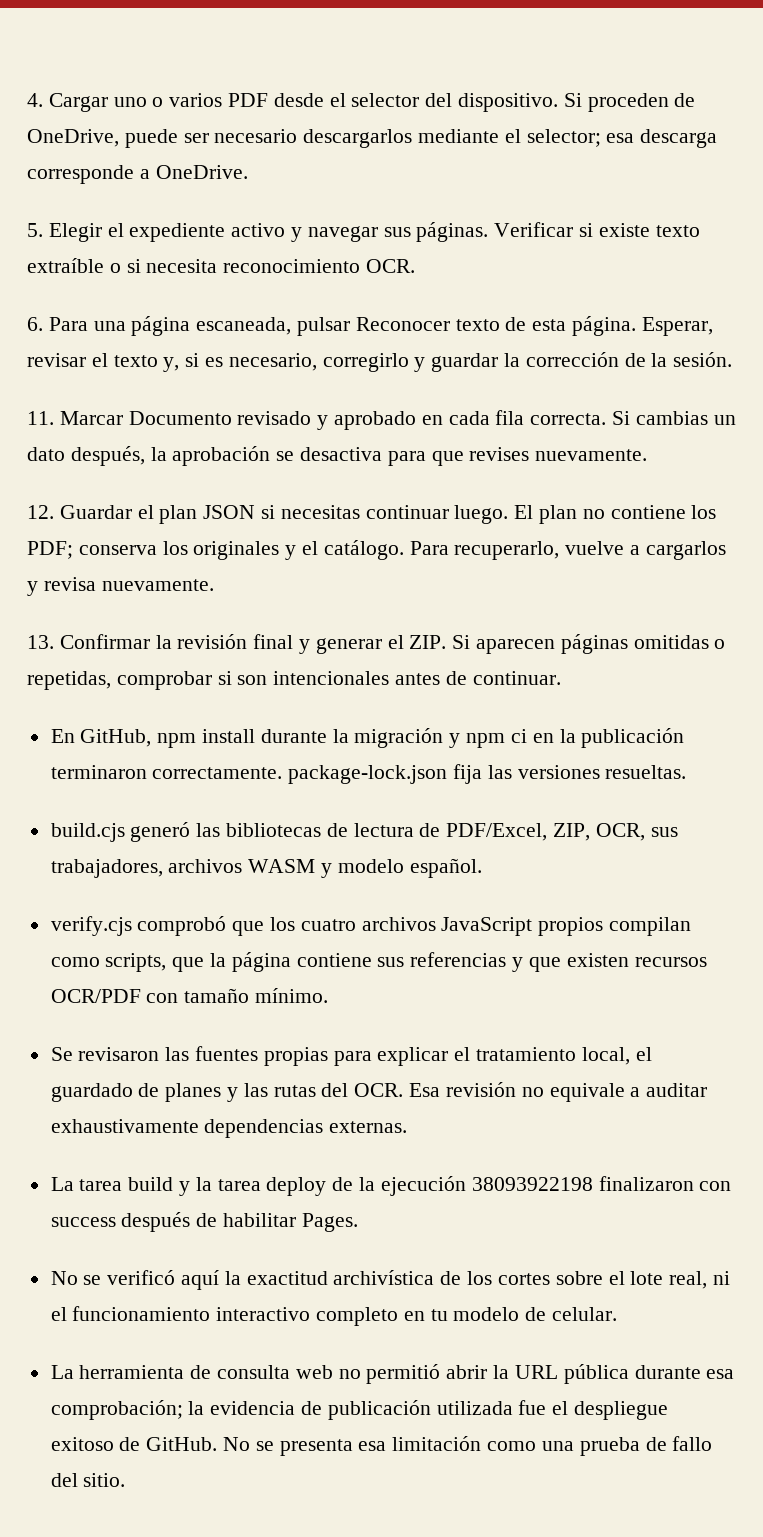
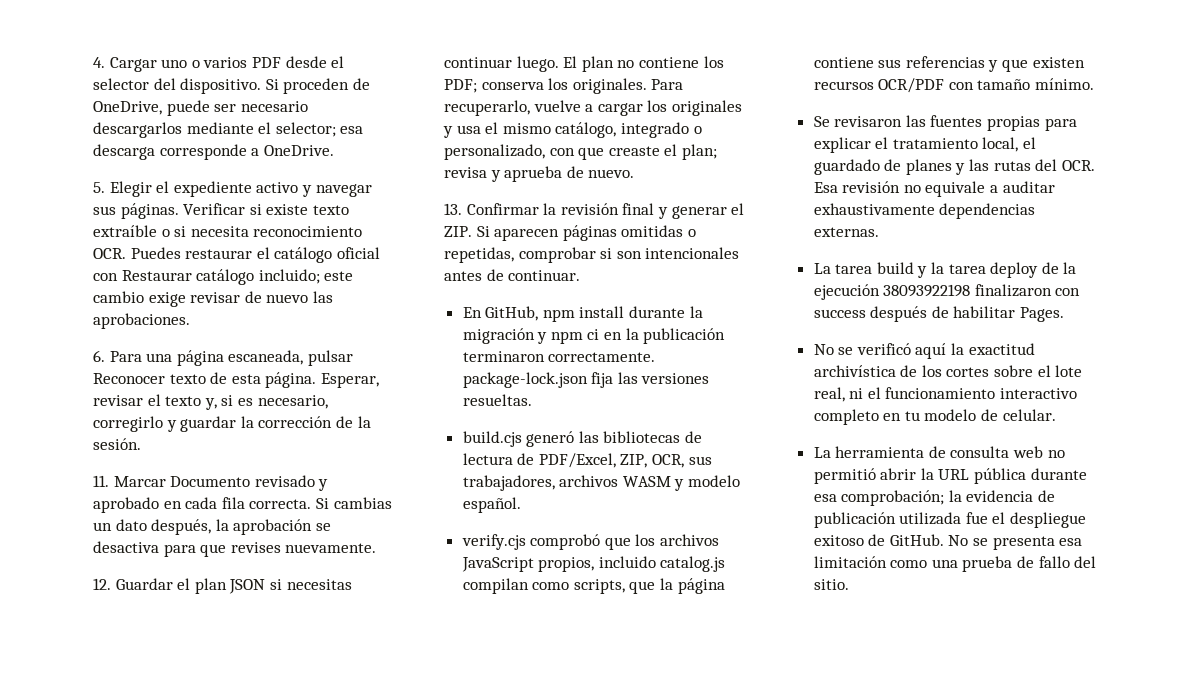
(416, 266) none -> [130,247,380,263] [93,269,354,285] [93,291,333,307] [93,313,190,329] Puedes restaurar el catálogo oficial con Restaurar catálogo incluido; este cambio exige revisar de nuevo las aprobaciones.
[193,540,726,560] [27,577,214,596] originales y el catálogo. Para recuperarlo, vuelve a cargarlos y revisa nuevamente. -> [572,78,684,94] [444,100,742,116] [443,122,702,138] [444,144,717,160] [444,166,635,182] originales. Para recuperarlo, vuelve a cargar los originales y usa el mismo catálogo, integrado o personalizado, con que creaste el plan; revisa y aprueba de nuevo.
[300,919,356,931] cuatro -> (656, 540) none
[538,917,604,936] propios -> [538,556,726,572] propios, incluido catalog.js

